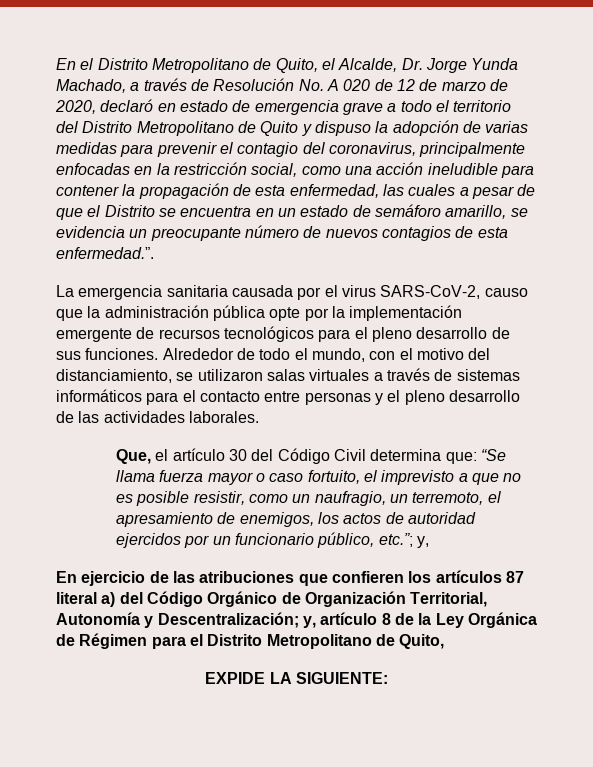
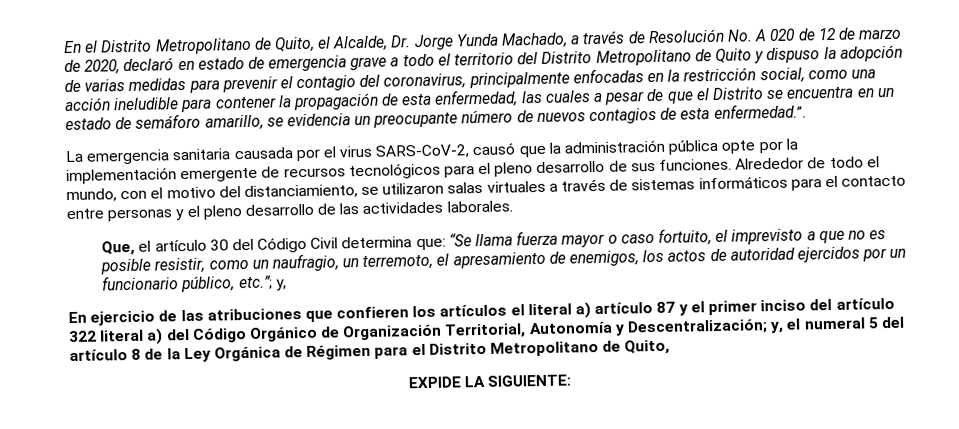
[484,288,528,297] causo -> [472,142,516,156] causó
[505,571,524,583] 87 -> [510,297,895,319] [68,330,97,343] el literal a) artículo 87 y el primer inciso del artículo 322
(316, 622) none -> [786,316,904,330] el numeral 5 del

